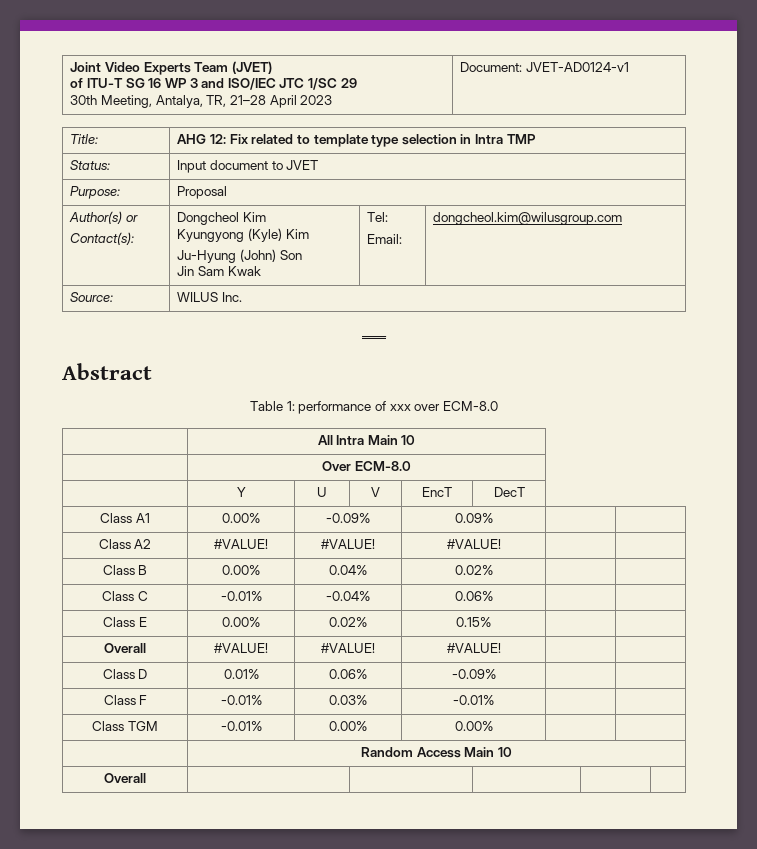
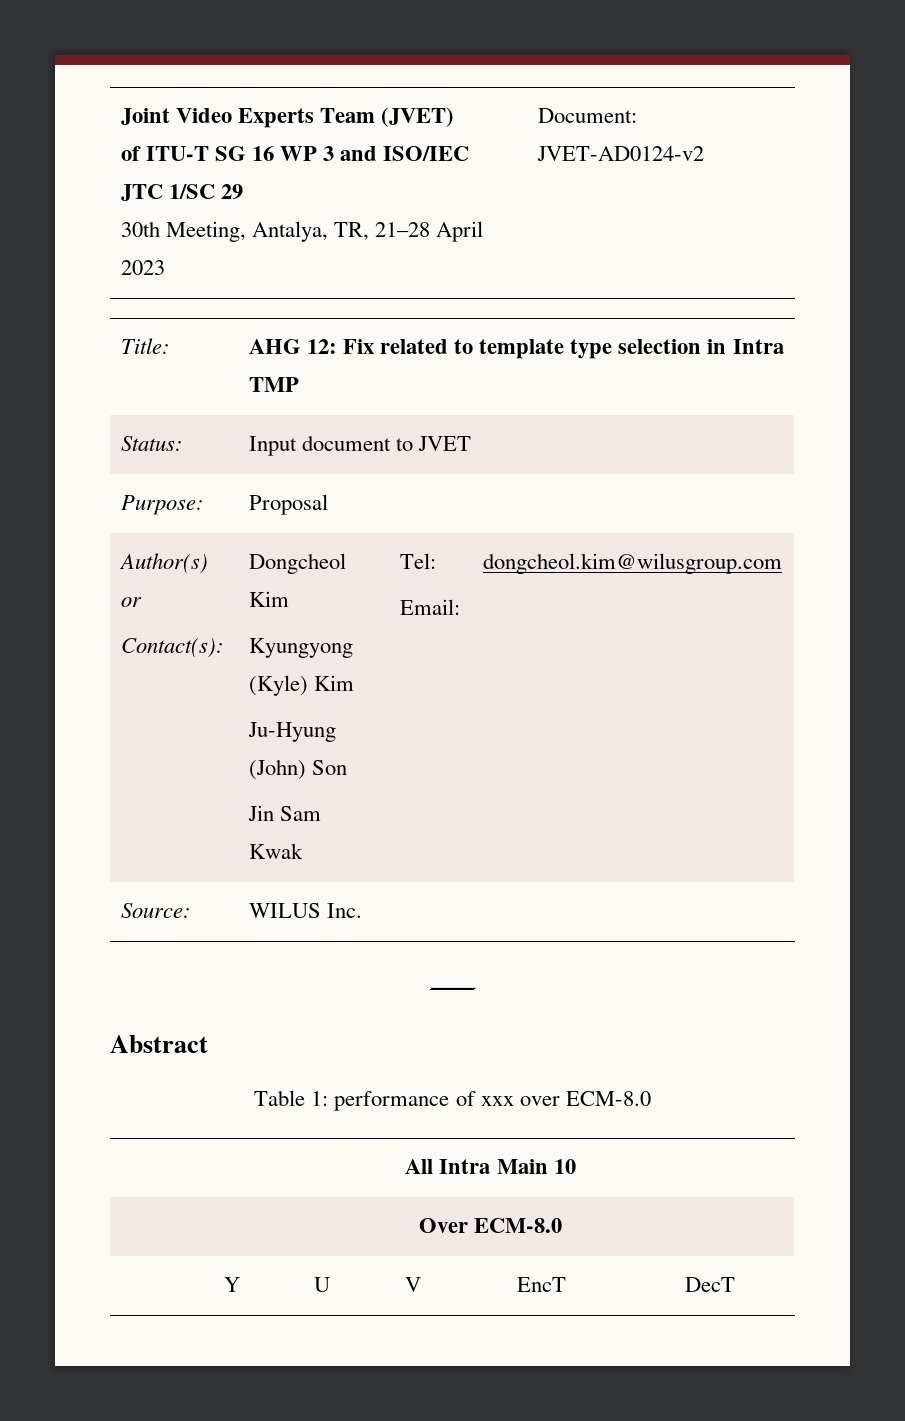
[525,62,629,72] JVET-AD0124-v1 -> [536,146,704,161] JVET-AD0124-v2
[100,513,150,523] [222,513,260,523] [326,513,370,523] [454,513,493,523] [98,539,152,549] [214,539,268,549] [321,539,375,549] [446,539,501,549] [102,565,148,575] [222,565,260,575] [329,565,367,575] [454,565,493,575] [102,591,148,601] [220,591,262,601] [326,591,370,601] [454,591,493,601] [103,617,147,627] [222,617,260,627] [329,617,367,627] [456,617,491,627] [104,643,146,653] [214,643,268,653] [321,643,375,653] [446,643,501,653] [102,669,148,679] [223,669,259,679] [329,669,367,679] [451,669,496,679] [103,695,148,705] [220,695,262,705] [329,695,367,705] [453,695,494,705] [92,721,158,731] [220,721,262,731] [329,721,367,731] [454,721,493,731] [361,747,512,758] [104,773,146,783] // Class A1 | 0.00% | -0.09% | 0.09% | | // Class A2 | #VALUE! | #VALUE! | #VALUE! | | // Class B | 0.00% | 0.04% | 0.02% | | // Class C | -0.01% | -0.04% | 0.06% | | // Class E | 0.00% | 0.02% | 0.15% | | // Overall | #VALUE! | #VALUE! | #VALUE! | | // Class D | 0.01% | 0.06% | -0.09% | | // Class F | -0.01% | 0.03% | -0.01% | | // Class TGM | -0.01% | 0.00% | 0.00% | | // | Random Access Main 10 // Overall | | | | | -> (735, 1284) none

